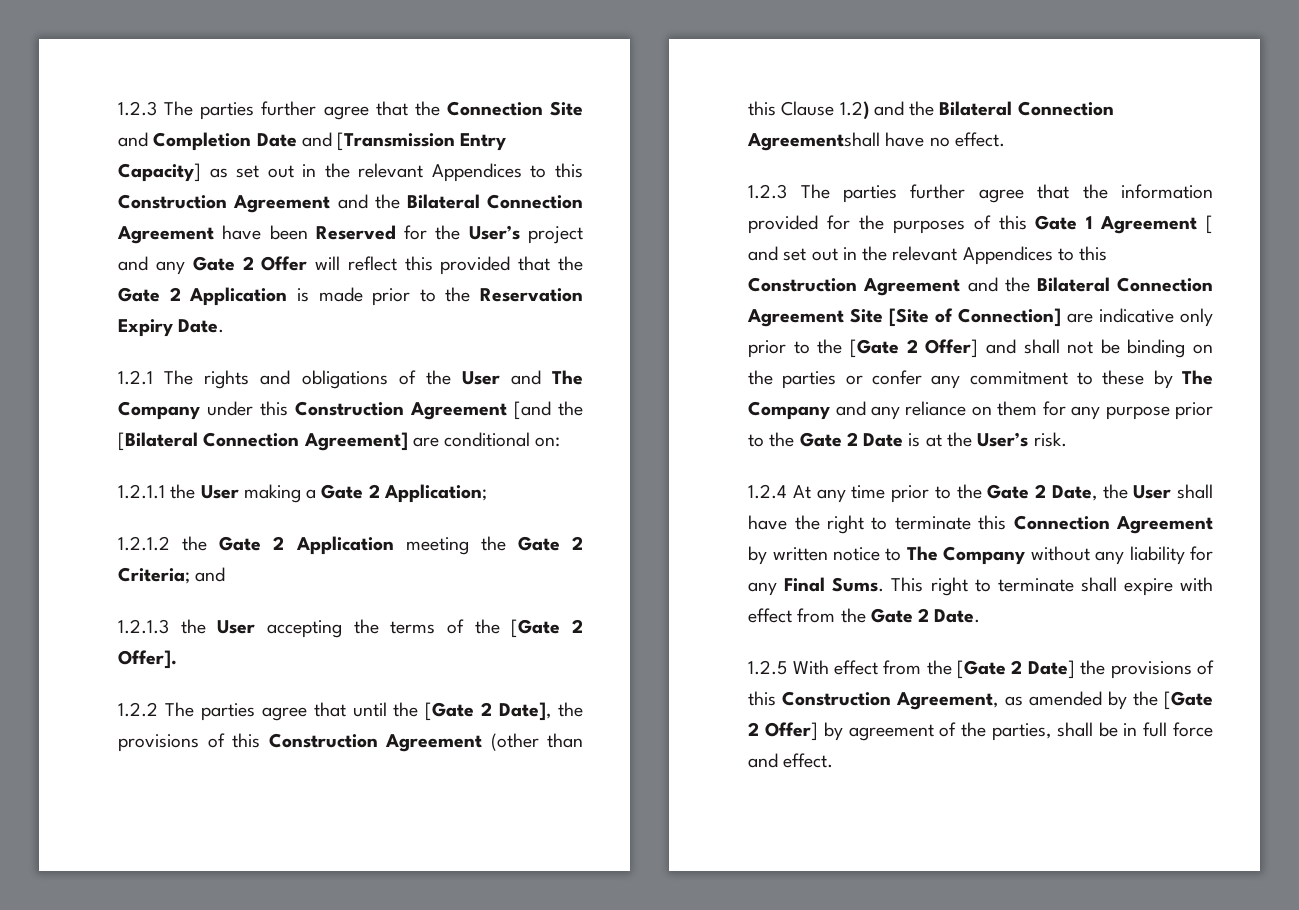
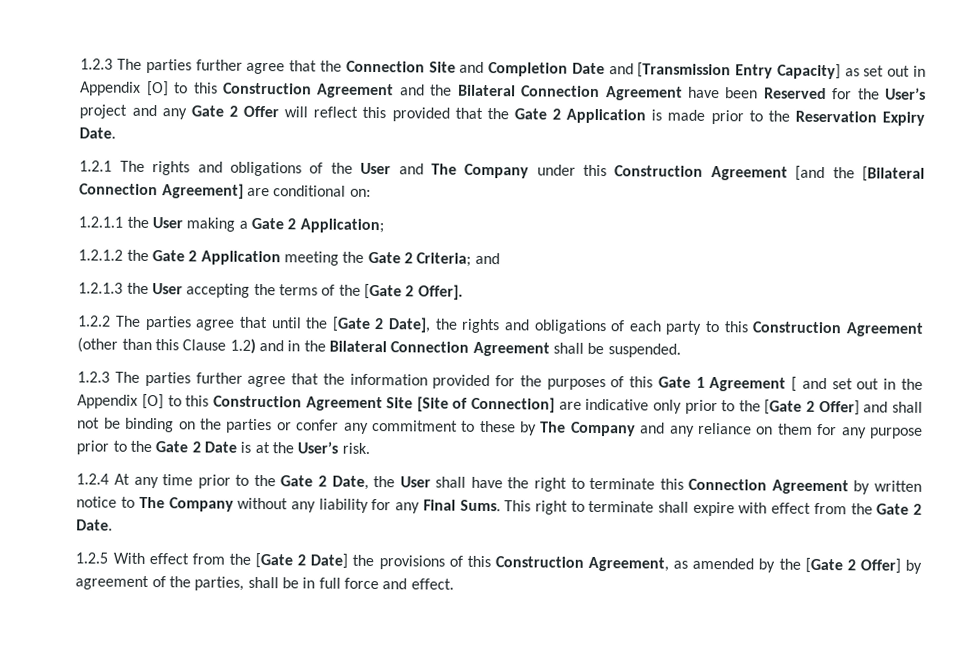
[324,163,522,182] the relevant Appendices -> [80,80,169,97] Appendix [O]
[118,733,225,752] provisions of -> [461,318,721,335] rights and obligations of each party to
[909,101,1114,116] [747,132,1005,151] the Bilateral Connection Agreementshall have no effect. -> [287,340,681,358] in the Bilateral Connection Agreement shall be suspended.
[892,246,1108,265] [748,277,1213,296] [747,309,845,327] relevant Appendices to this Construction Agreement and the Bilateral Connection Agreement -> [77,393,383,412] Appendix [O] to this Construction Agreement

